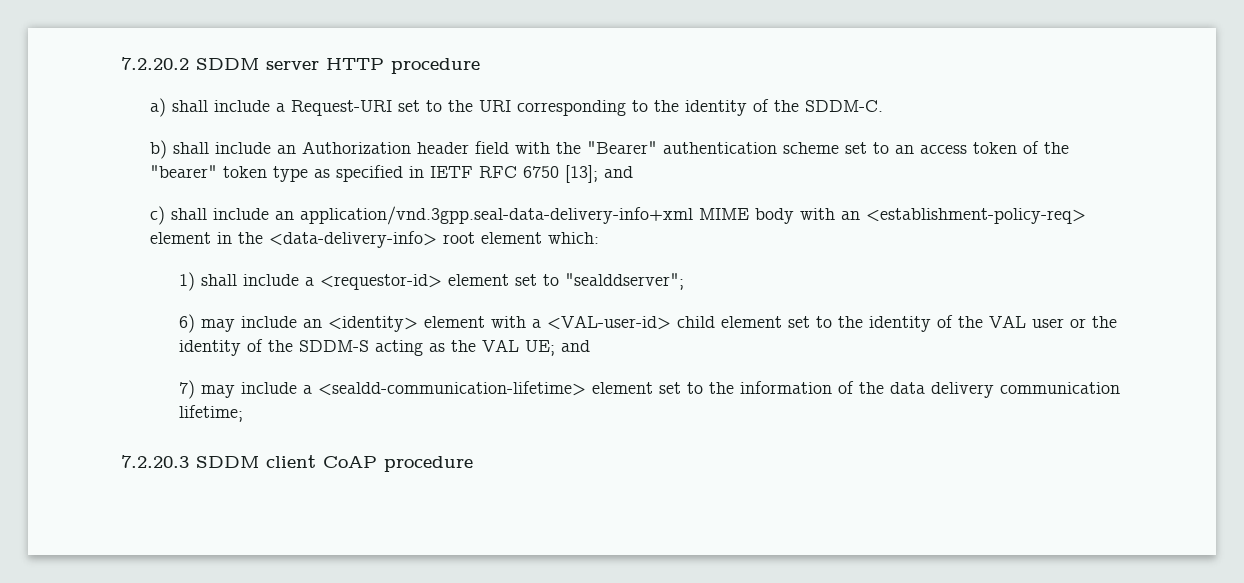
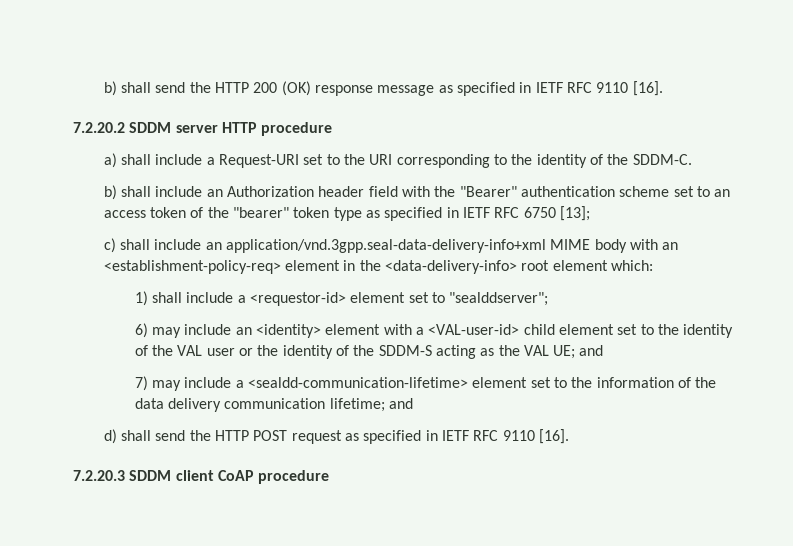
(121, 63) none -> [103,81,663,96] b) shall send the HTTP 200 (OK) response message as specified in IETF RFC 9110 [16]. //
[603,166,633,178] and -> (591, 213) none
(243, 413) none -> [388,398,413,409] [103,429,570,444] and // d) shall send the HTTP POST request as specified in IETF RFC 9110 [16].

